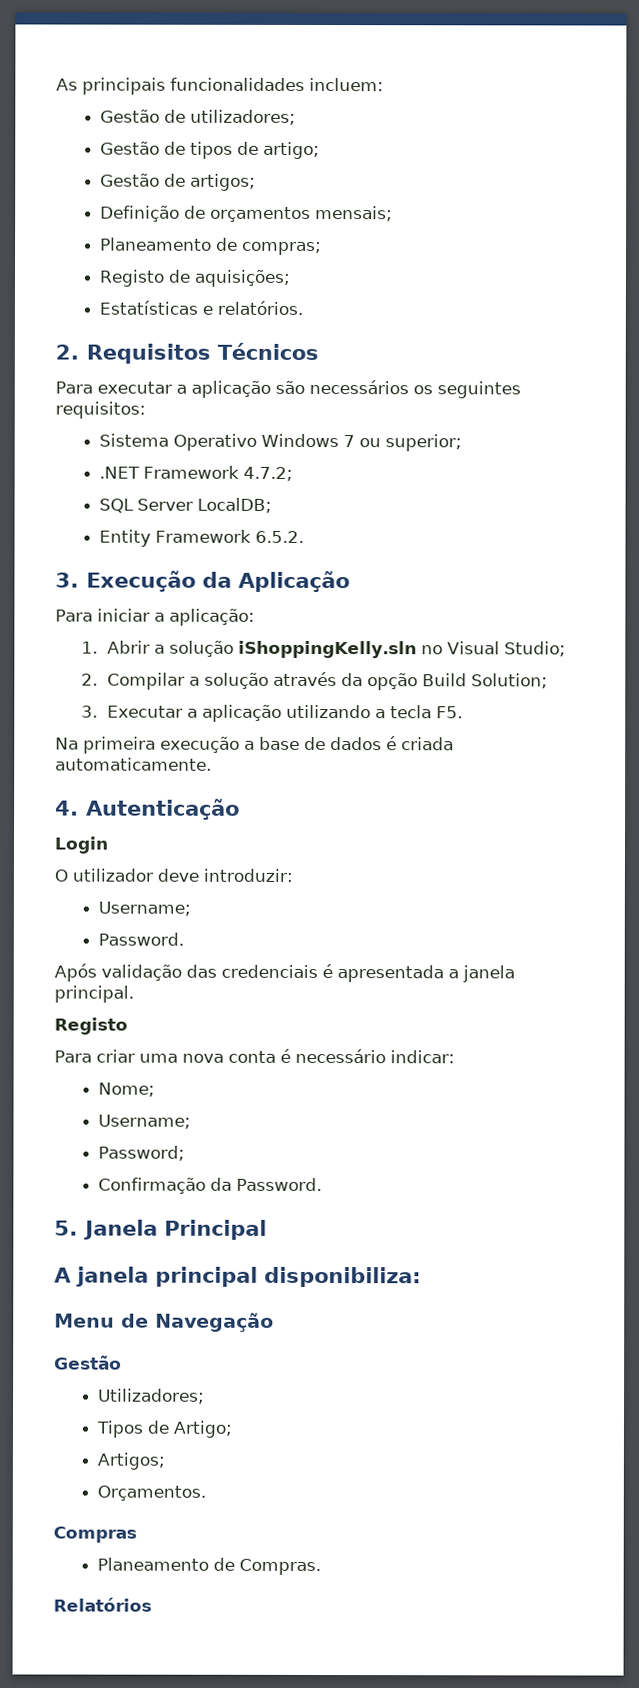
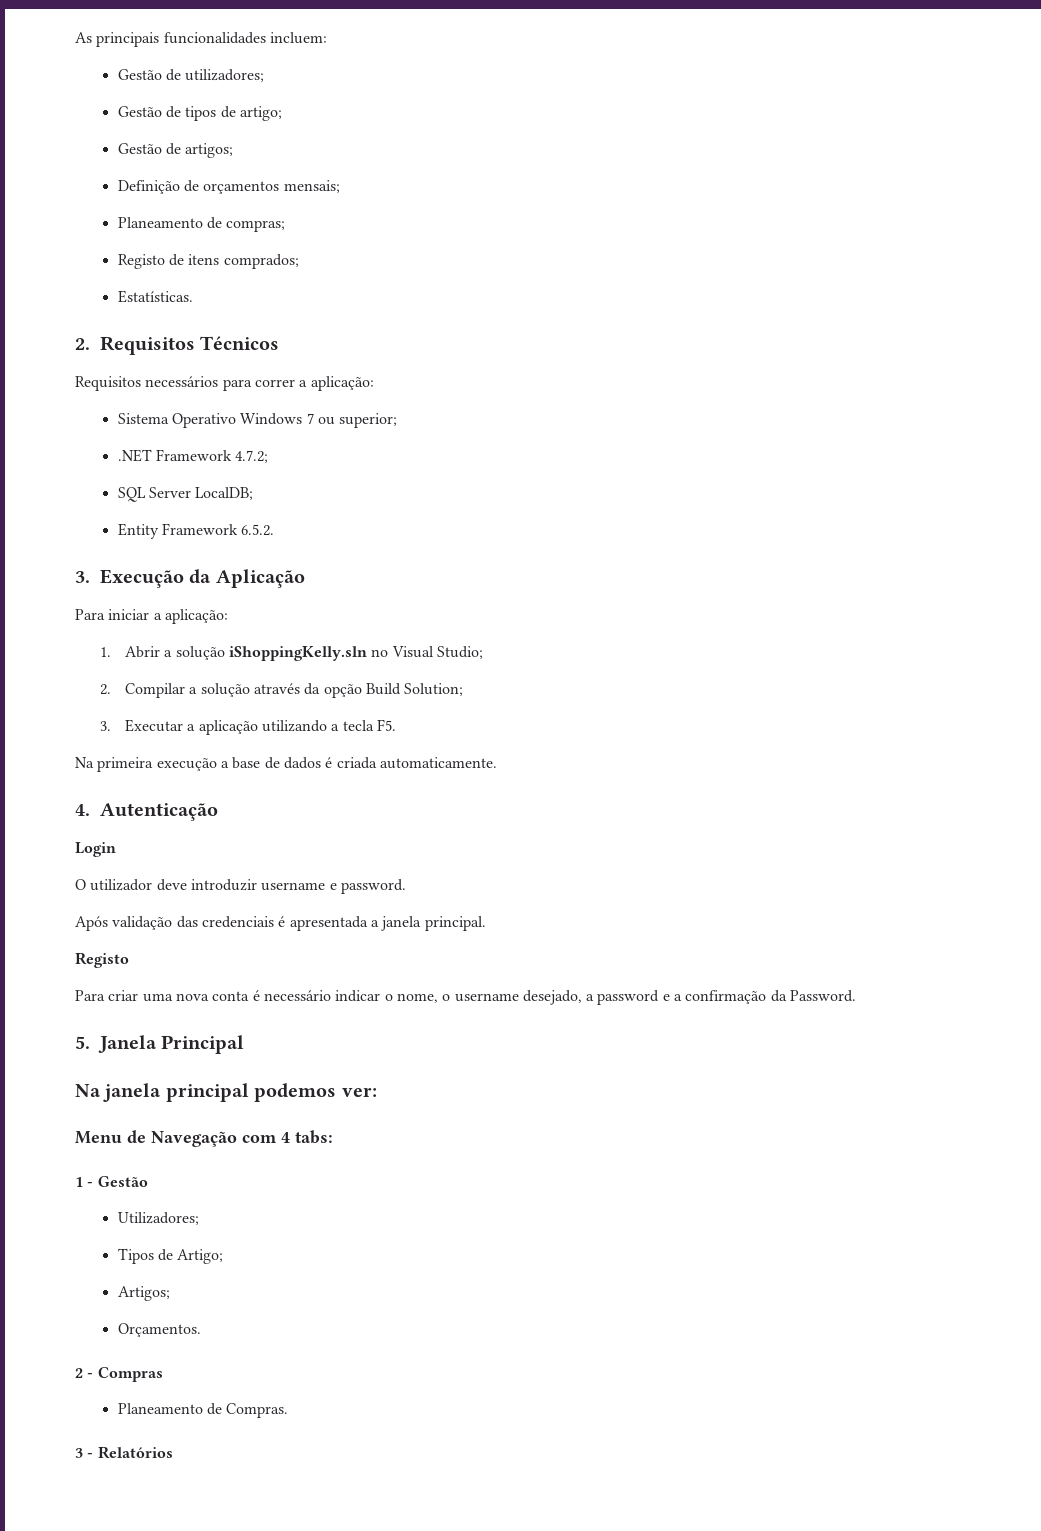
[194,269,292,287] [99,300,304,315] aquisições; // Estatísticas e relatórios. -> [188,254,299,269] [117,290,193,303] itens comprados; // Estatísticas.
[55,379,521,399] [55,401,146,419] Para executar a aplicação são necessários os seguintes requisitos: -> [75,376,374,391] Requisitos necessários para correr a aplicação:
[203,868,293,882] [98,901,192,916] [98,932,185,946] introduzir: // Username; // Password. -> [190,879,406,894] introduzir username e password.
[390,1050,455,1064] [98,1082,156,1097] [98,1114,192,1129] [98,1145,186,1161] [98,1177,207,1194] indicar: // Nome; // Username; // Password; // Confirmação -> [335,990,767,1005] indicar o nome, o username desejado, a password e a confirmação
[54,1267,72,1283] A -> [75,1084,101,1097] Na
[264,1266,421,1288] disponibiliza: -> [254,1083,377,1102] podemos ver:
(274, 1322) // -> [242,1130,333,1144] [75,1177,94,1187] com 4 tabs: // 1 -
(207, 1493) none -> [75,1368,94,1378] 2 -
(322, 1567) none -> [75,1448,94,1458] 3 -

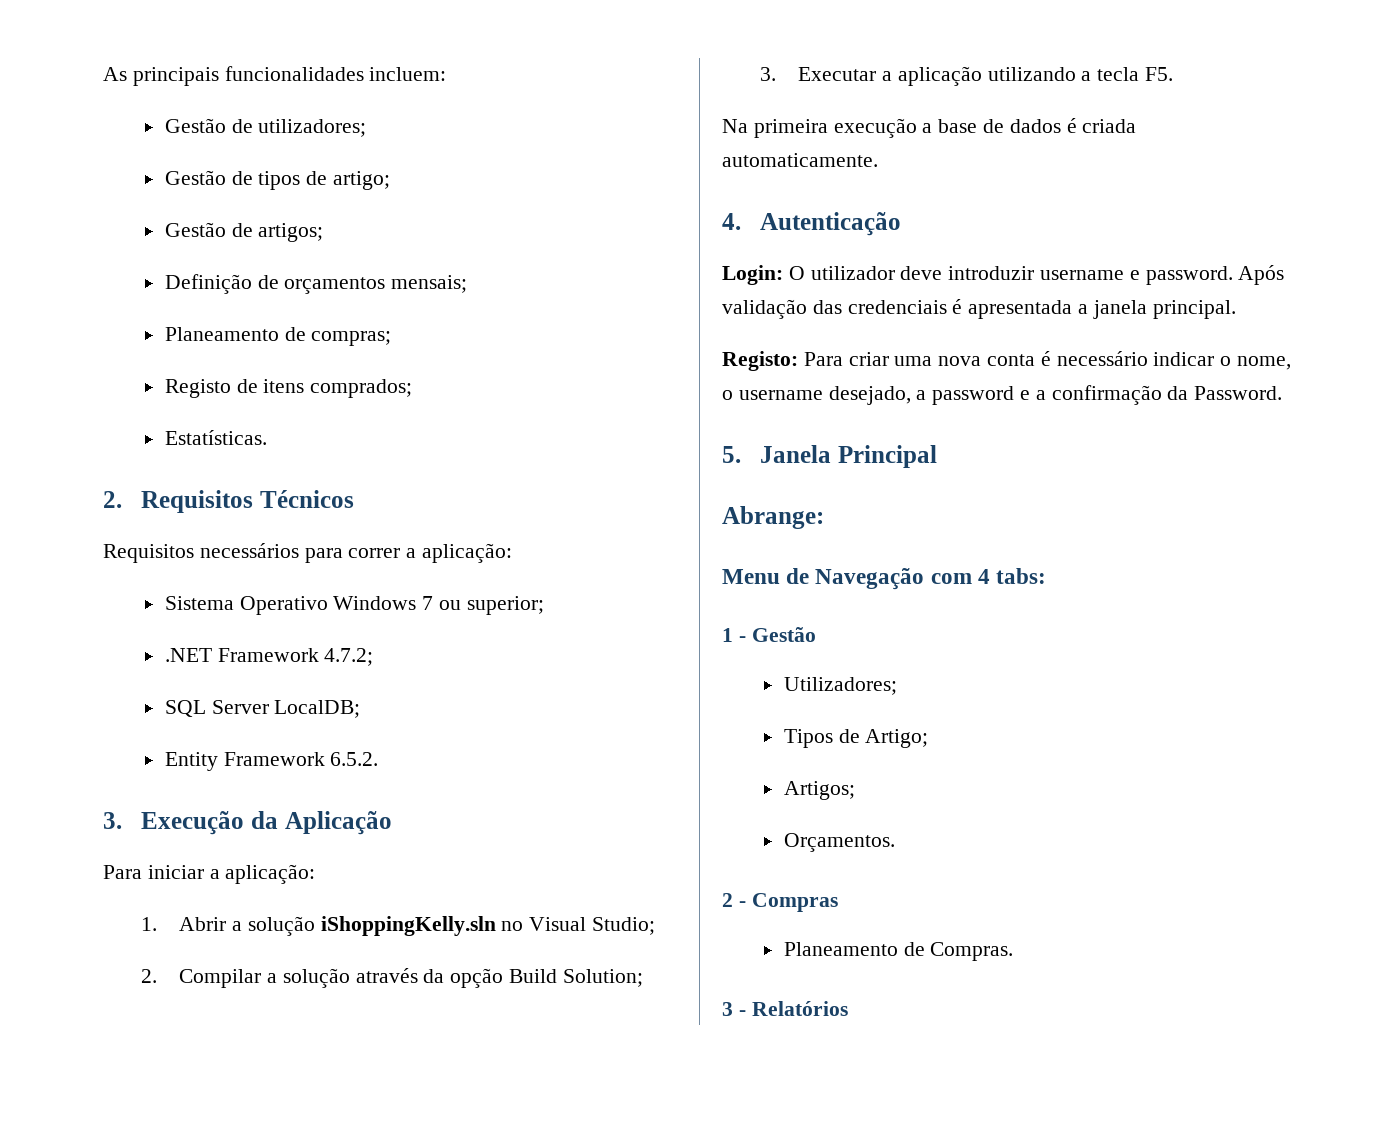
[75,842,116,857] Login // -> [722,265,783,285] Login:
(406, 886) // -> (1233, 275) none
[75,952,129,968] Registo // -> [722,351,798,371] Registo:
[75,1083,377,1102] Na janela principal podemos ver: -> [722,506,824,529] Abrange:

